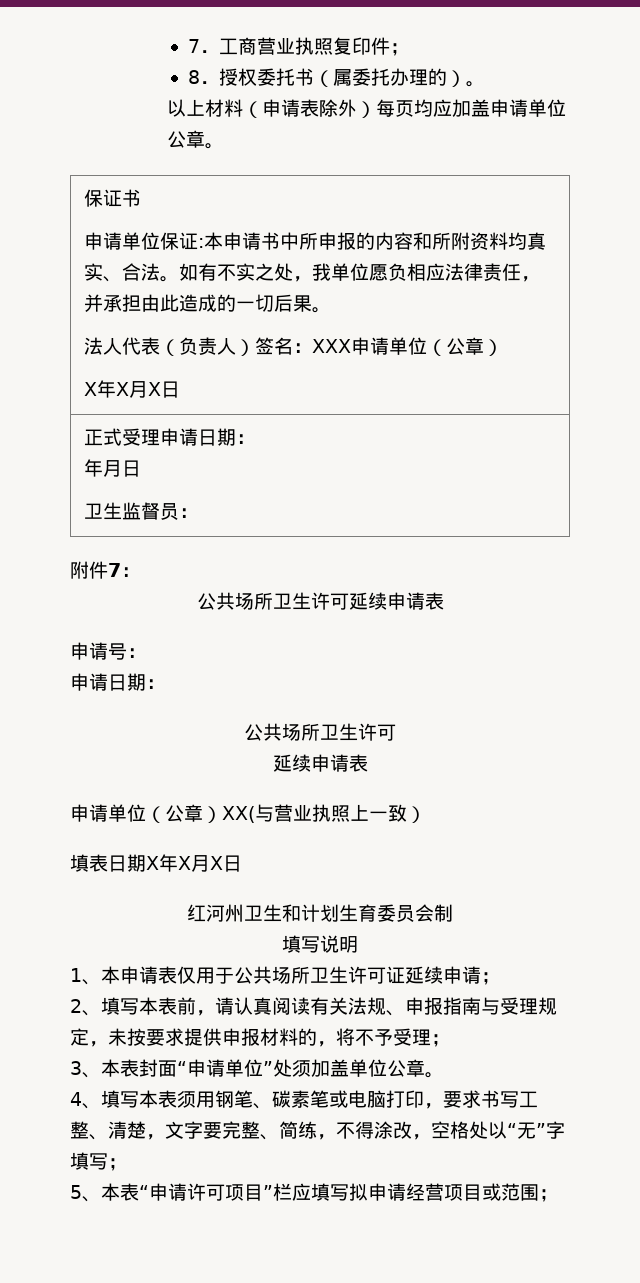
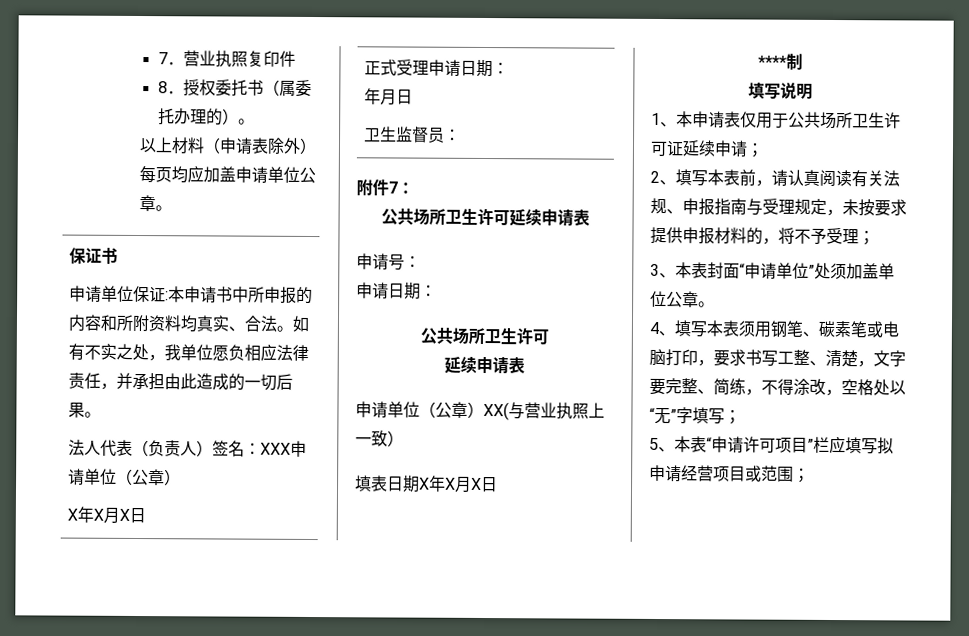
[218,37,257,55] 工商 -> (184, 64) none
[389,43,409,56] ； -> (296, 58) none
[187,904,434,922] 红河州卫生和计划生育委员会 -> [757,55,787,68] ****

